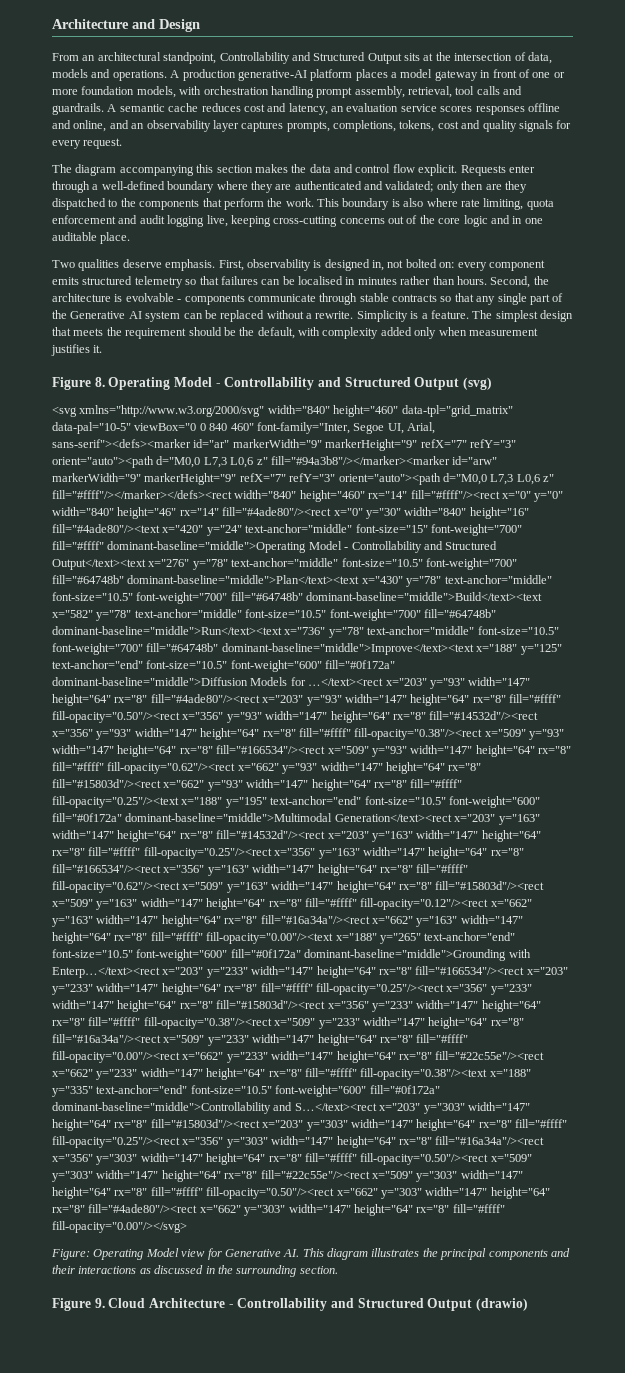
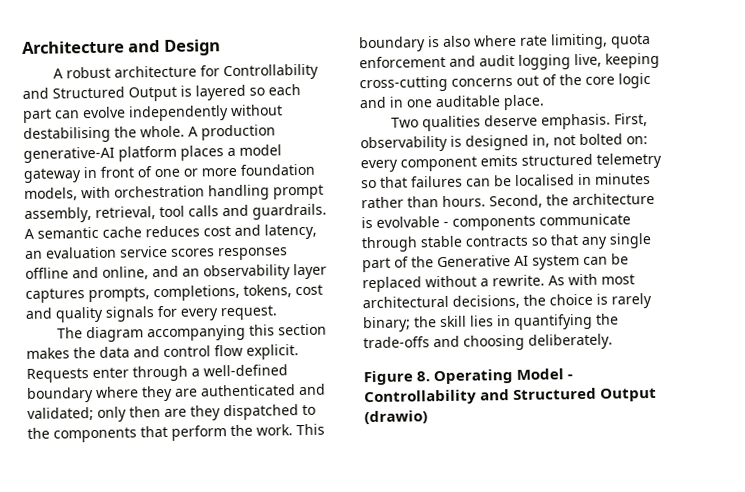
[52,52,552,64] [52,69,167,81] From an architectural standpoint, Controllability and Structured Output sits at the intersection of data, models and operations. -> [52,63,319,81] [22,84,301,102] [23,104,283,123] [23,125,185,143] A robust architecture for Controllability and Structured Output is layered so each part can evolve independently without destabilising the whole.
[356,310,573,322] [52,327,538,339] [51,344,103,356] Simplicity is a feature. The simplest design that meets the requirement should be the default, with complexity added only when measurement justifies it. -> [548,273,635,286] [362,293,652,309] [363,313,619,333] [363,333,613,351] As with most architectural decisions, the choice is rarely binary; the skill lies in quantifying the trade-offs and choosing deliberately.
[462,377,492,390] [52,405,513,417] [52,422,435,434] [52,439,516,451] [52,456,498,468] [52,473,554,485] [52,490,564,502] [52,507,529,519] [52,524,522,536] [52,541,498,553] [52,558,517,570] [52,575,552,587] [52,592,543,604] [52,609,496,621] [52,626,559,638] [52,643,562,655] [52,660,396,672] [52,677,531,689] [52,694,561,706] [52,711,539,723] [52,728,564,740] [52,745,571,757] [52,762,482,774] [52,779,463,791] [52,796,540,808] [52,813,540,825] [52,830,541,842] [52,847,524,859] [52,864,469,876] [52,881,545,893] [52,898,532,910] [52,915,523,927] [52,932,516,944] [52,949,531,961] [52,966,568,978] [52,983,532,995] [52,1000,541,1012] [52,1017,524,1029] [52,1034,469,1046] [52,1051,545,1063] [52,1068,531,1080] [52,1085,440,1097] [52,1102,530,1114] [52,1119,567,1131] [52,1136,545,1148] [52,1153,532,1165] [52,1170,523,1182] [52,1187,550,1199] [52,1204,505,1216] [52,1221,187,1233] [51,1248,570,1260] [52,1265,338,1277] [52,1298,473,1311] (svg) // <svg xmlns="http://www.w3.org/2000/svg" width="840" height="460" data-tpl="grid_matrix" data-pal="10-5" viewBox="0 0 840 460" font-family="Inter, Segoe UI, Arial, sans-serif"><defs><marker id="ar" markerWidth="9" markerHeight="9" refX="7" refY="3" orient="auto"><path d="M0,0 L7,3 L0,6 z" fill="#94a3b8"/></marker><marker id="arw" markerWidth="9" markerHeight="9" refX="7" refY="3" orient="auto"><path d="M0,0 L7,3 L0,6 z" fill="#ffff"/></marker></defs><rect width="840" height="460" rx="14" fill="#ffff"/><rect x="0" y="0" width="840" height="46" rx="14" fill="#4ade80"/><rect x="0" y="30" width="840" height="16" fill="#4ade80"/><text x="420" y="24" text-anchor="middle" font-size="15" font-weight="700" fill="#ffff" dominant-baseline="middle">Operating Model - Controllability and Structured Output</text><text x="276" y="78" text-anchor="middle" font-size="10.5" font-weight="700" fill="#64748b" dominant-baseline="middle">Plan</text><text x="430" y="78" text-anchor="middle" font-size="10.5" font-weight="700" fill="#64748b" dominant-baseline="middle">Build</text><text x="582" y="78" text-anchor="middle" font-size="10.5" font-weight="700" fill="#64748b" dominant-baseline="middle">Run</text><text x="736" y="78" text-anchor="middle" font-size="10.5" font-weight="700" fill="#64748b" dominant-baseline="middle">Improve</text><text x="188" y="125" text-anchor="end" font-size="10.5" font-weight="600" fill="#0f172a" dominant-baseline="middle">Diffusion Models for …</text><rect x="203" y="93" width="147" height="64" rx="8" fill="#4ade80"/><rect x="203" y="93" width="147" height="64" rx="8" fill="#ffff" fill-opacity="0.50"/><rect x="356" y="93" width="147" height="64" rx="8" fill="#14532d"/><rect x="356" y="93" width="147" height="64" rx="8" fill="#ffff" fill-opacity="0.38"/><rect x="509" y="93" width="147" height="64" rx="8" fill="#166534"/><rect x="509" y="93" width="147" height="64" rx="8" fill="#ffff" fill-opacity="0.62"/><rect x="662" y="93" width="147" height="64" rx="8" fill="#15803d"/><rect x="662" y="93" width="147" height="64" rx="8" fill="#ffff" fill-opacity="0.25"/><text x="188" y="195" text-anchor="end" font-size="10.5" font-weight="600" fill="#0f172a" dominant-baseline="middle">Multimodal Generation</text><rect x="203" y="163" width="147" height="64" rx="8" fill="#14532d"/><rect x="203" y="163" width="147" height="64" rx="8" fill="#ffff" fill-opacity="0.25"/><rect x="356" y="163" width="147" height="64" rx="8" fill="#166534"/><rect x="356" y="163" width="147" height="64" rx="8" fill="#ffff" fill-opacity="0.62"/><rect x="509" y="163" width="147" height="64" rx="8" fill="#15803d"/><rect x="509" y="163" width="147" height="64" rx="8" fill="#ffff" fill-opacity="0.12"/><rect x="662" y="163" width="147" height="64" rx="8" fill="#16a34a"/><rect x="662" y="163" width="147" height="64" rx="8" fill="#ffff" fill-opacity="0.00"/><text x="188" y="265" text-anchor="end" font-size="10.5" font-weight="600" fill="#0f172a" dominant-baseline="middle">Grounding with Enterp…</text><rect x="203" y="233" width="147" height="64" rx="8" fill="#166534"/><rect x="203" y="233" width="147" height="64" rx="8" fill="#ffff" fill-opacity="0.25"/><rect x="356" y="233" width="147" height="64" rx="8" fill="#15803d"/><rect x="356" y="233" width="147" height="64" rx="8" fill="#ffff" fill-opacity="0.38"/><rect x="509" y="233" width="147" height="64" rx="8" fill="#16a34a"/><rect x="509" y="233" width="147" height="64" rx="8" fill="#ffff" fill-opacity="0.00"/><rect x="662" y="233" width="147" height="64" rx="8" fill="#22c55e"/><rect x="662" y="233" width="147" height="64" rx="8" fill="#ffff" fill-opacity="0.38"/><text x="188" y="335" text-anchor="end" font-size="10.5" font-weight="600" fill="#0f172a" dominant-baseline="middle">Controllability and S…</text><rect x="203" y="303" width="147" height="64" rx="8" fill="#15803d"/><rect x="203" y="303" width="147" height="64" rx="8" fill="#ffff" fill-opacity="0.25"/><rect x="356" y="303" width="147" height="64" rx="8" fill="#16a34a"/><rect x="356" y="303" width="147" height="64" rx="8" fill="#ffff" fill-opacity="0.50"/><rect x="509" y="303" width="147" height="64" rx="8" fill="#22c55e"/><rect x="509" y="303" width="147" height="64" rx="8" fill="#ffff" fill-opacity="0.50"/><rect x="662" y="303" width="147" height="64" rx="8" fill="#4ade80"/><rect x="662" y="303" width="147" height="64" rx="8" fill="#ffff" fill-opacity="0.00"/></svg> // Figure: Operating Model view for Generative AI. This diagram illustrates the principal components and their interactions as discussed in the surrounding section. // Figure 9. Cloud Architecture - Controllability and Structured Output -> (658, 394) none

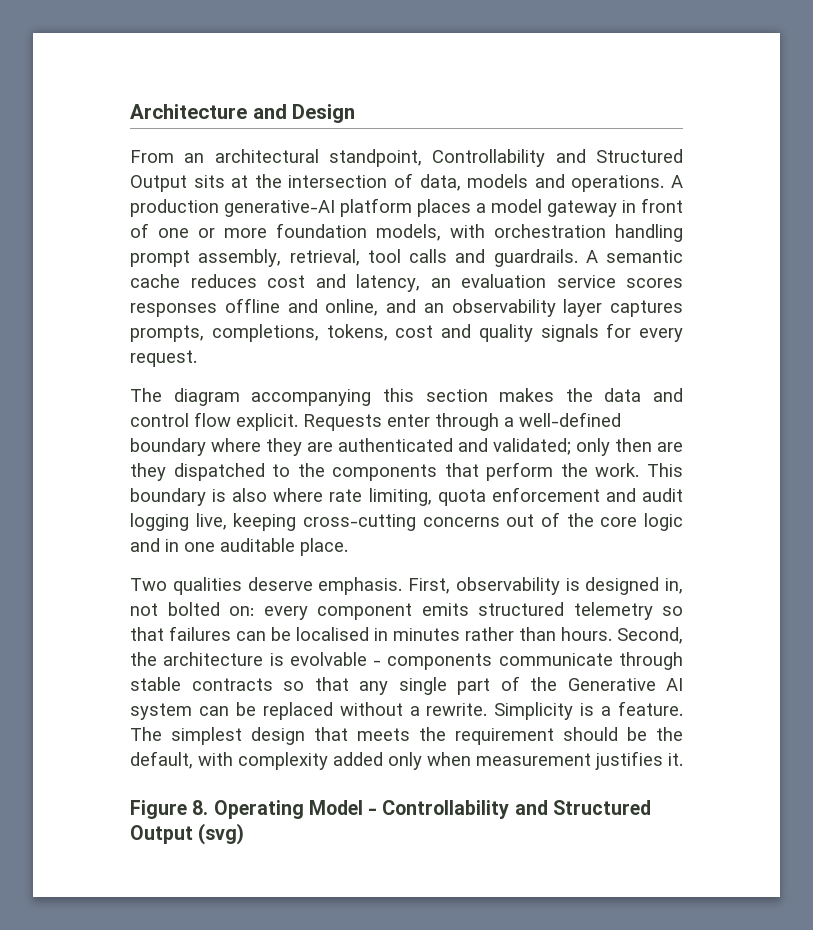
[52,63,319,81] [22,84,301,102] [23,104,283,123] [23,125,185,143] A robust architecture for Controllability and Structured Output is layered so each part can evolve independently without destabilising the whole. -> [130,149,683,167] [130,173,665,192] From an architectural standpoint, Controllability and Structured Output sits at the intersection of data, models and operations.
[548,273,635,286] [362,293,652,309] [363,313,619,333] [363,333,613,351] As with most architectural decisions, the choice is rarely binary; the skill lies in quantifying the trade-offs and choosing deliberately. -> [494,701,683,720] [130,727,683,745] [130,751,683,770] Simplicity is a feature. The simplest design that meets the requirement should be the default, with complexity added only when measurement justifies it.
[364,410,428,425] (drawio) -> [198,823,245,845] (svg)

